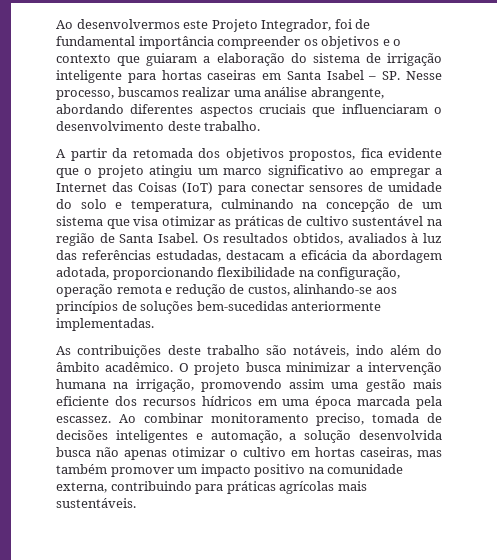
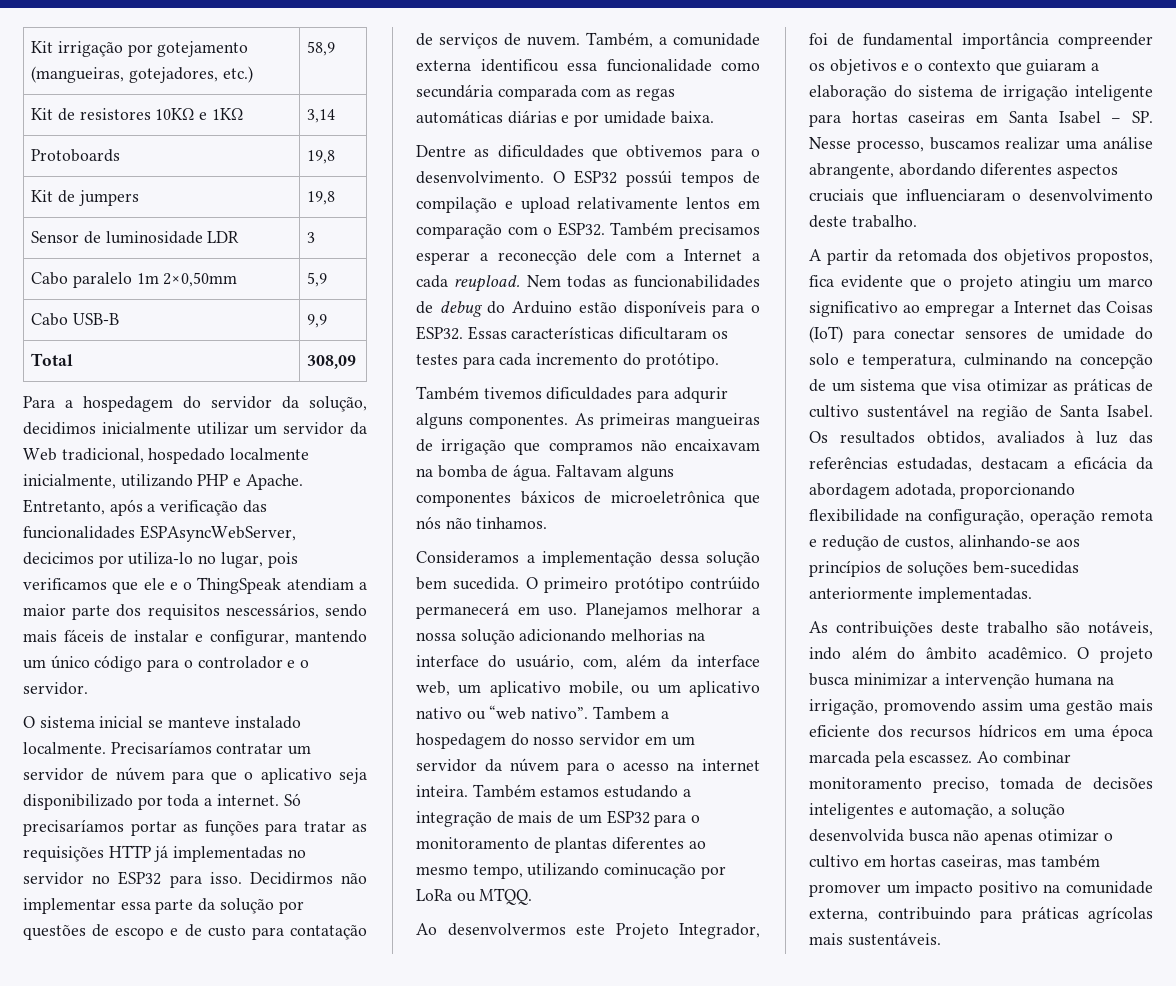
(56, 24) none -> [31,41,249,57] [31,66,253,83] [307,41,336,56] [31,108,243,121] [307,109,336,123] [31,149,121,162] [307,150,336,164] [31,190,139,206] [307,191,336,205] [31,231,240,244] [307,232,316,243] [31,272,238,288] [307,272,328,287] [31,313,120,326] [307,314,328,328] [31,353,74,366] [307,355,357,369] [23,396,367,412] [23,422,368,435] [23,448,310,464] [23,474,303,490] [23,499,267,516] [23,525,296,542] [23,552,298,568] [23,577,367,594] [23,603,367,620] [23,629,367,646] [23,655,310,672] [23,682,88,695] [23,716,301,729] [23,741,312,755] [23,767,367,784] [23,793,301,810] [23,819,367,836] [23,845,306,862] [23,871,367,888] [23,898,304,914] [23,924,367,940] [416,32,760,49] [416,59,760,72] [416,84,675,101] [416,110,714,127] [416,145,760,161] [416,170,760,187] [416,197,760,213] [416,222,760,239] [416,249,760,265] [416,275,760,292] [416,300,760,317] [416,326,728,340] [416,352,719,369] [416,386,728,403] [416,413,760,429] [416,439,760,455] [416,464,674,481] [416,490,760,507] [416,516,548,529] [416,551,760,567] [416,576,760,593] [416,602,760,619] [416,629,705,645] [416,654,760,670] [416,681,760,697] [416,705,669,720] [416,733,695,749] [416,758,760,775] [416,784,691,798] [416,810,701,827] [416,837,706,853] [416,863,726,879] [416,888,533,905] Kit irrigação por gotejamento (mangueiras, gotejadores, etc.) | 58,9 // Kit de resistores 10KΩ e 1KΩ | 3,14 // Protoboards | 19,8 // Kit de jumpers | 19,8 // Sensor de luminosidade LDR | 3 // Cabo paralelo 1m 2×0,50mm | 5,9 // Cabo USB-B | 9,9 // Total | 308,09 // Para a hospedagem do servidor da solução, decidimos inicialmente utilizar um servidor da Web tradicional, hospedado localmente inicialmente, utilizando PHP e Apache. Entretanto, após a verificação das funcionalidades ESPAsyncWebServer, decicimos por utiliza-lo no lugar, pois verificamos que ele e o ThingSpeak atendiam a maior parte dos requisitos nescessários, sendo mais fáceis de instalar e configurar, mantendo um único código para o controlador e o servidor. // O sistema inicial se manteve instalado localmente. Precisaríamos contratar um servidor de núvem para que o aplicativo seja disponibilizado por toda a internet. Só precisaríamos portar as funções para tratar as requisições HTTP já implementadas no servidor no ESP32 para isso. Decidirmos não implementar essa parte da solução por questões de escopo e de custo para contatação de serviços de nuvem. Também, a comunidade externa identificou essa funcionalidade como secundária comparada com as regas automáticas diárias e por umidade baixa. // Dentre as dificuldades que obtivemos para o desenvolvimento. O ESP32 possúi tempos de compilação e upload relativamente lentos em comparação com o ESP32. Também precisamos esperar a reconecção dele com a Internet a cada reupload. Nem todas as funcionabilidades de debug do Arduino estão disponíveis para o ESP32. Essas características dificultaram os testes para cada incremento do protótipo. // Também tivemos dificuldades para adqurir alguns componentes. As primeiras mangueiras de irrigação que compramos não encaixavam na bomba de água. Faltavam alguns componentes báxicos de microeletrônica que nós não tinhamos. // Consideramos a implementação dessa solução bem sucedida. O primeiro protótipo contrúido permanecerá em uso. Planejamos melhorar a nossa solução adicionando melhorias na interface do usuário, com, além da interface web, um aplicativo mobile, ou um aplicativo nativo ou “web nativo”. Tambem a hospedagem do nosso servidor em um servidor da núvem para o acesso na internet inteira. Também estamos estudando a integração de mais de um ESP32 para o monitoramento de plantas diferentes ao mesmo tempo, utilizando cominucação por LoRa ou MTQQ. //

